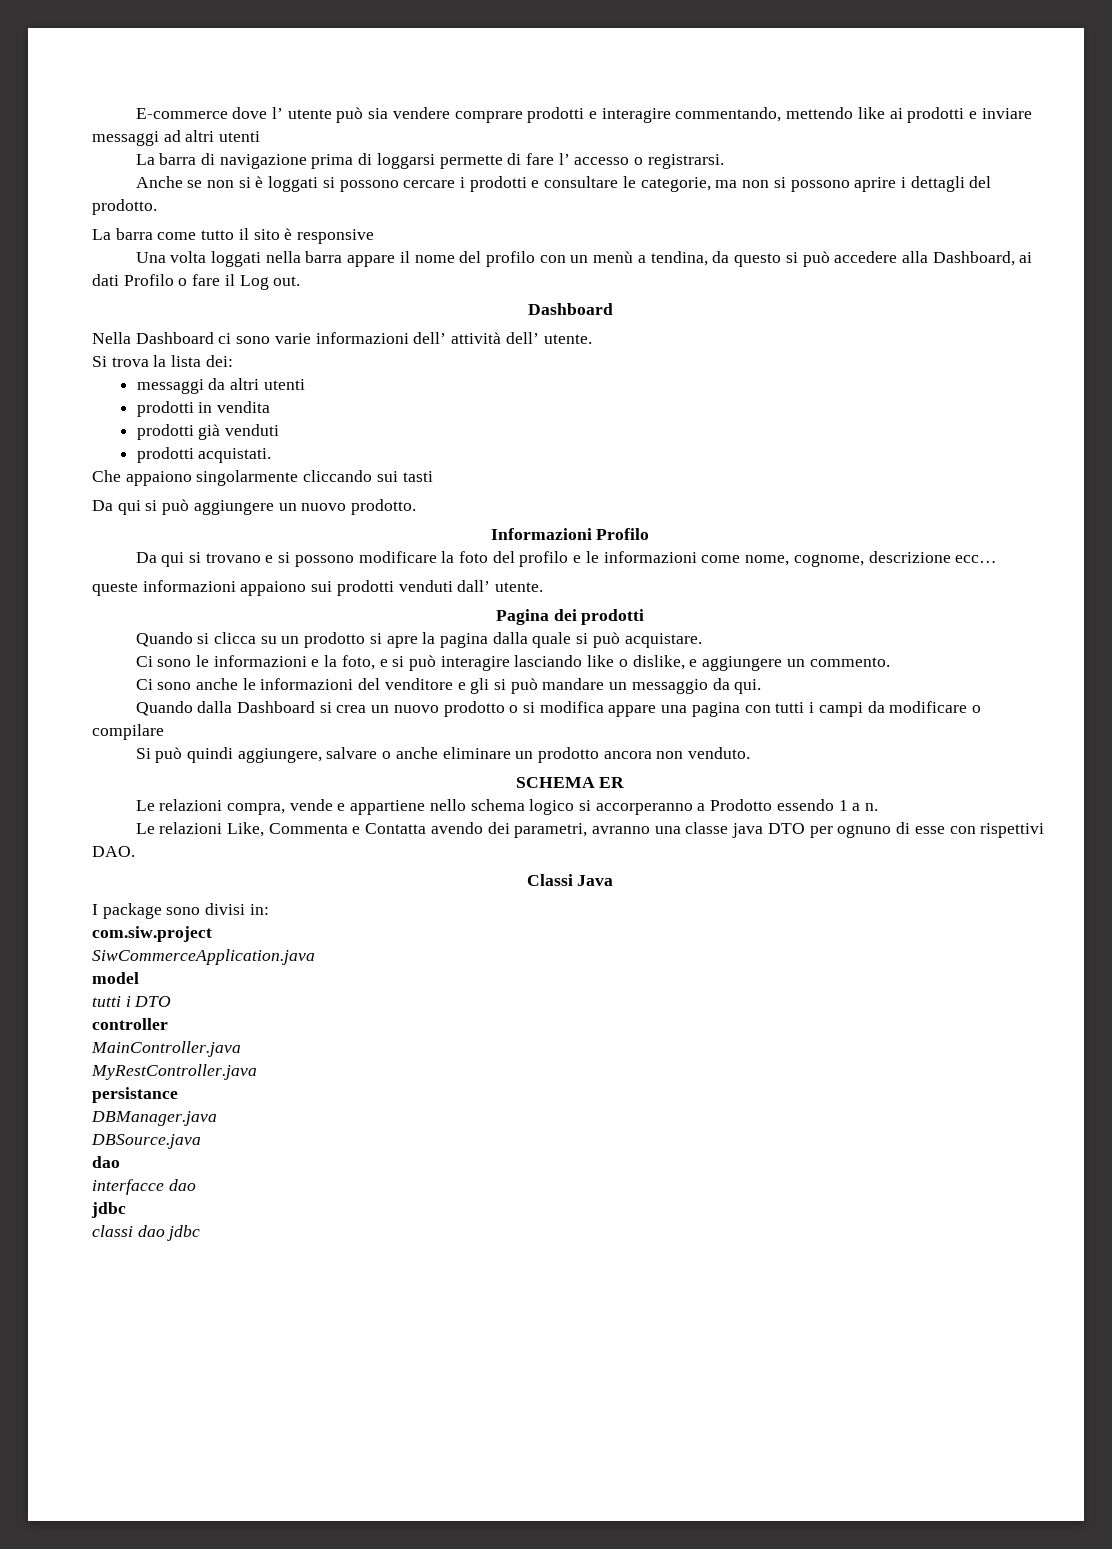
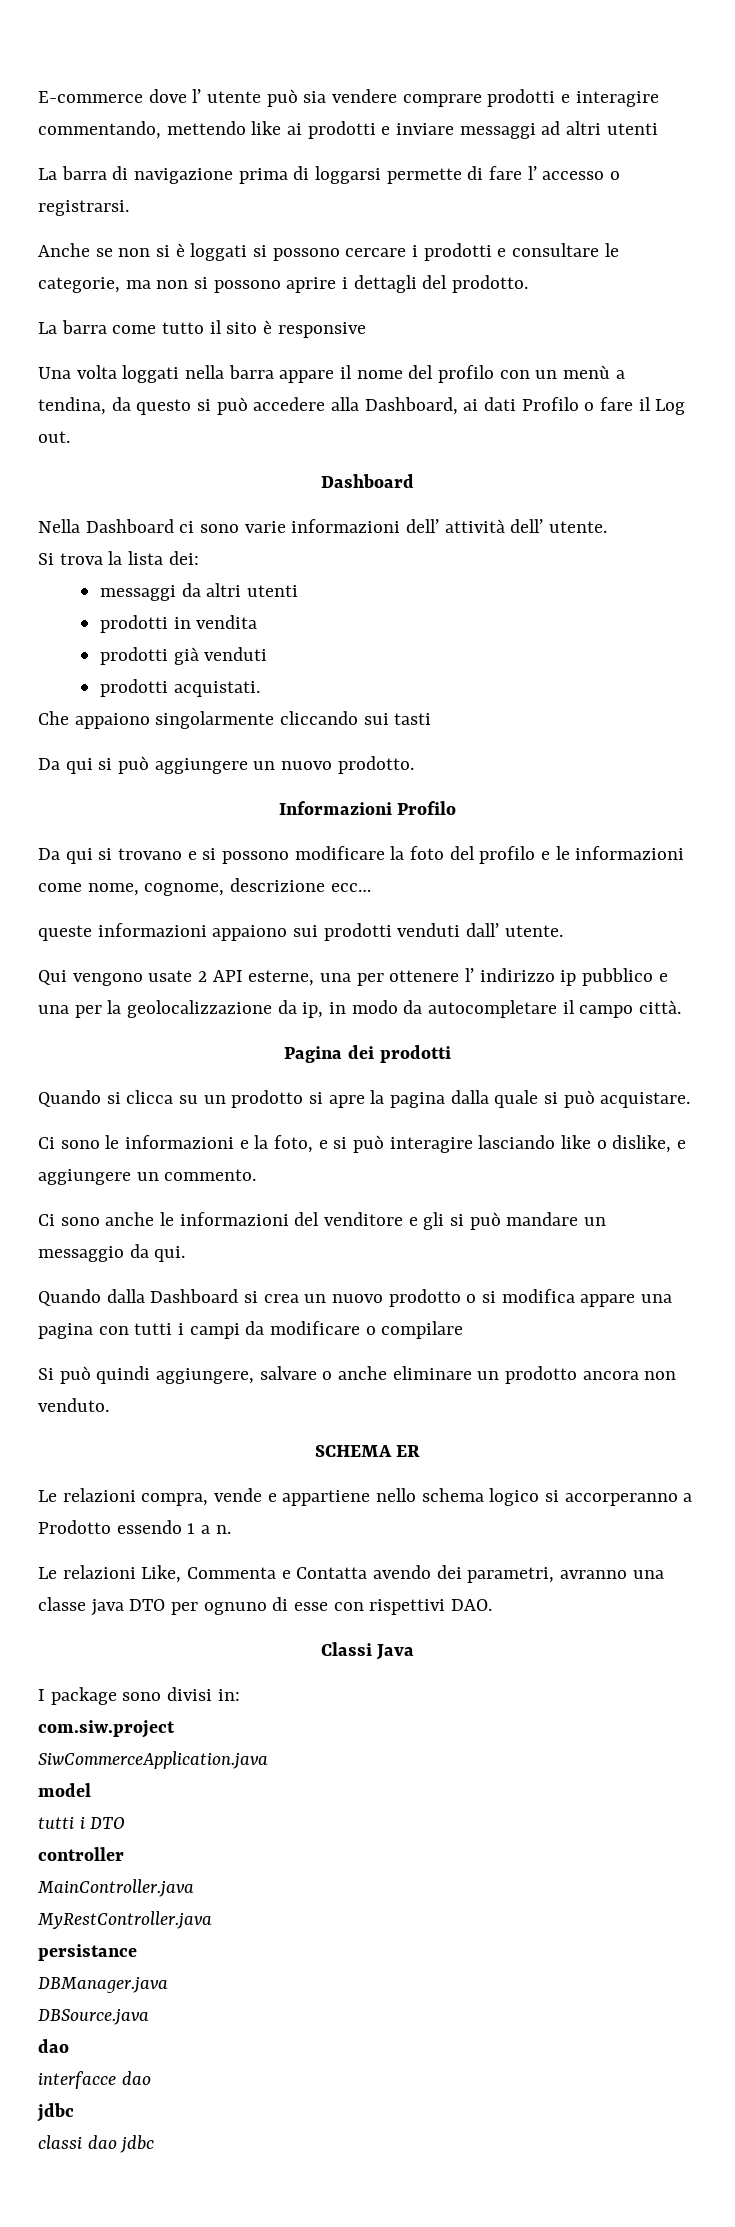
(544, 587) none -> [38,968,668,986] [38,1000,682,1018] // Qui vengono usate 2 API esterne, una per ottenere l’ indirizzo ip pubblico e una per la geolocalizzazione da ip, in modo da autocompletare il campo città.

